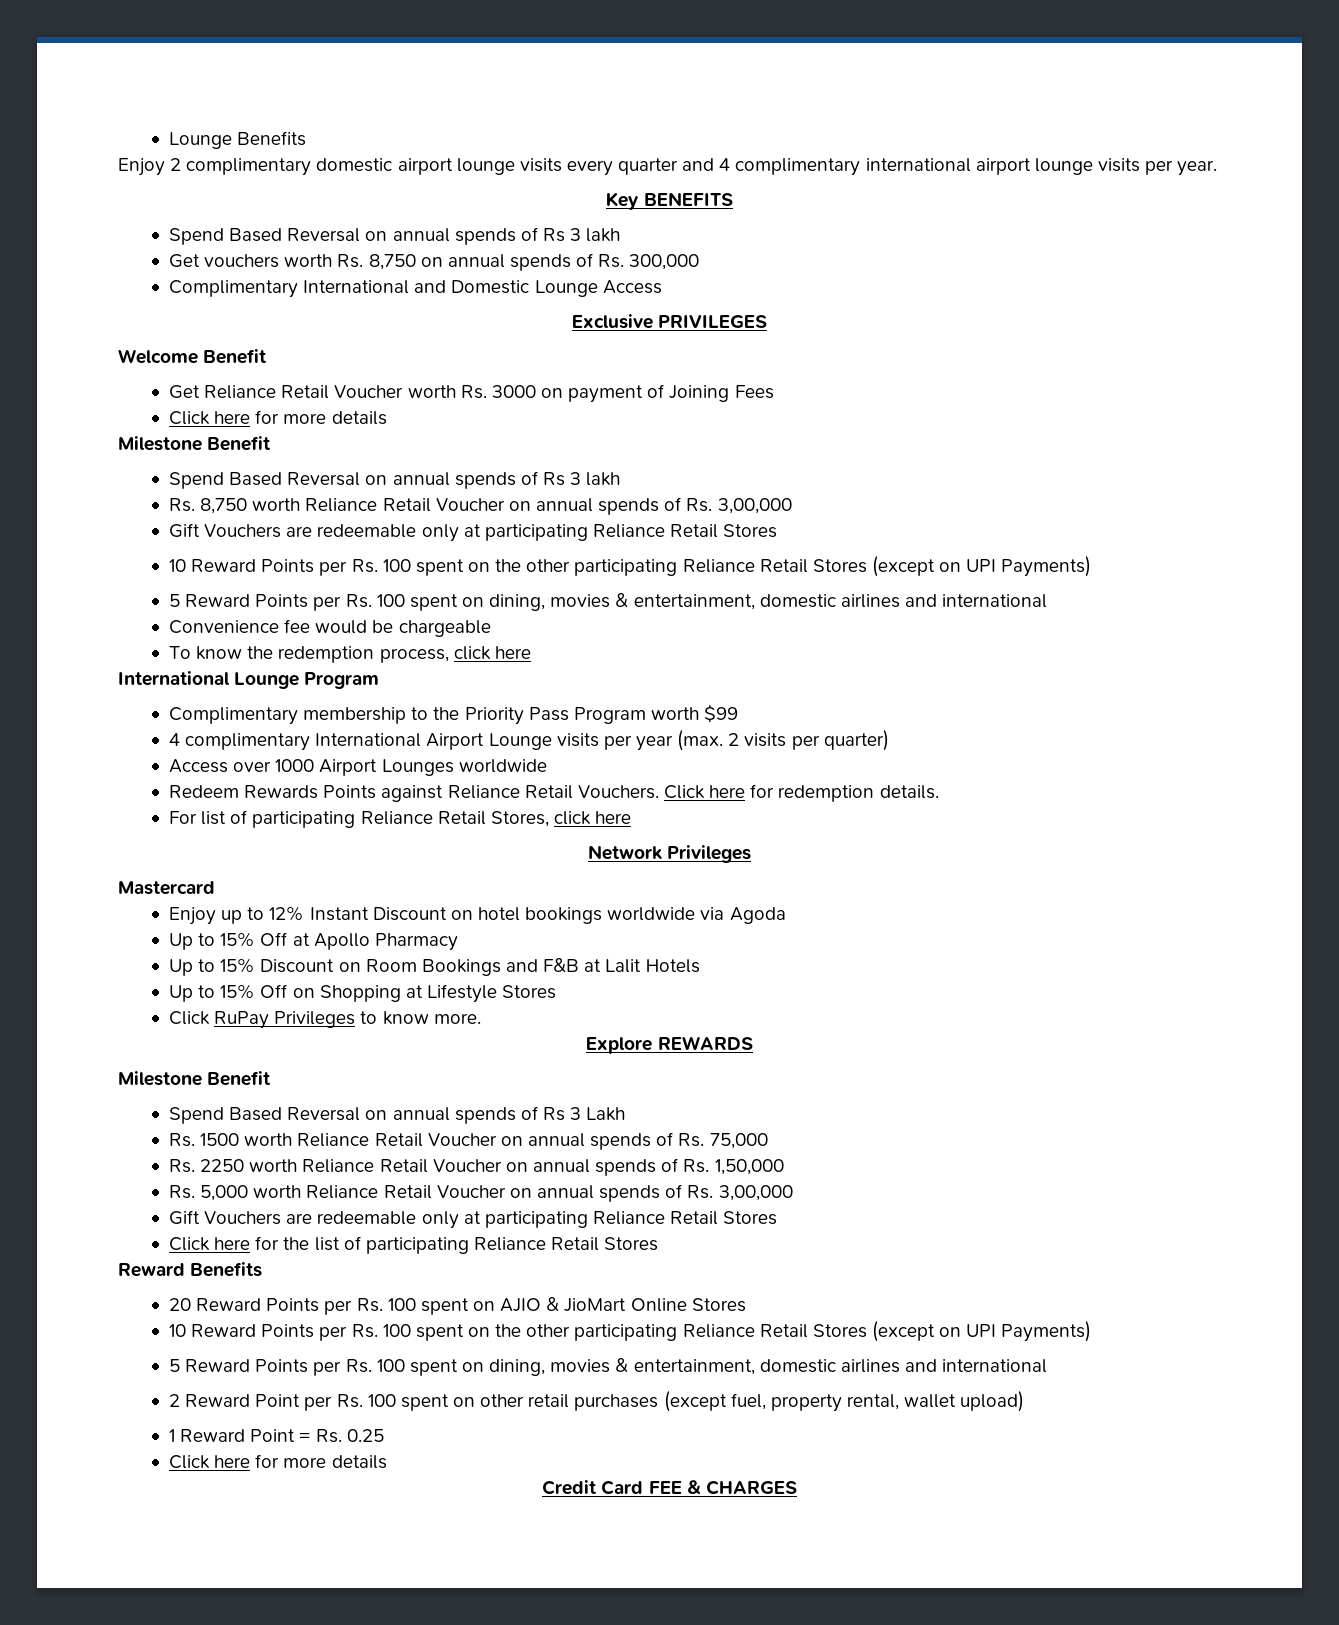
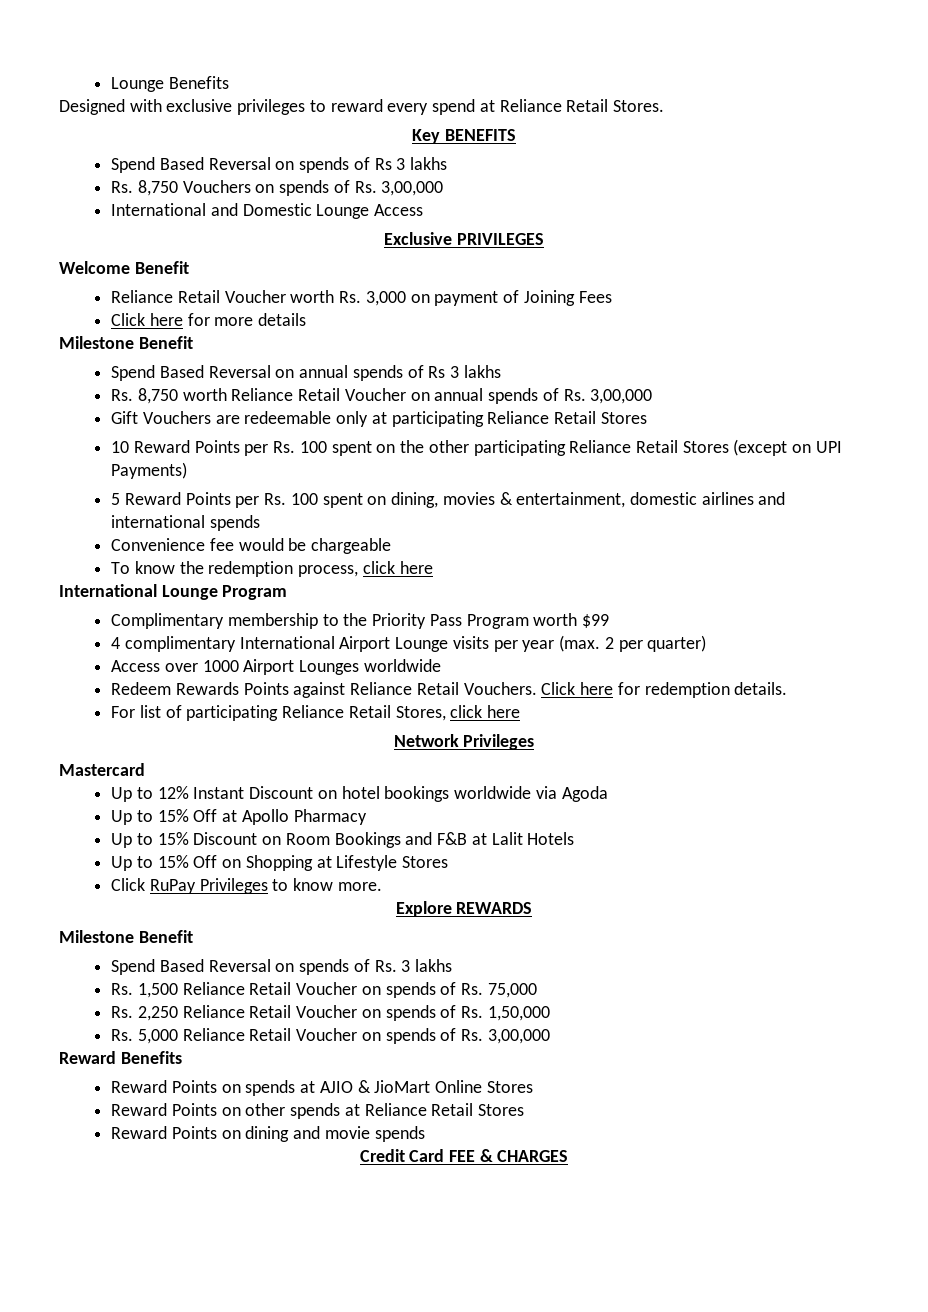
[118,158,1218,176] Enjoy 2 complimentary domestic airport lounge visits every quarter and 4 complimentary international airport lounge visits per year. -> [59,99,664,115] Designed with exclusive privileges to reward every spend at Reliance Retail Stores.
[392,227,621,245] [169,253,700,271] [169,280,299,298] annual spends of Rs 3 lakh // Get vouchers worth Rs. 8,750 on annual spends of Rs. 300,000 // Complimentary -> [299,157,448,173] [111,180,444,196] spends of Rs 3 lakhs // Rs. 8,750 Vouchers on spends of Rs. 3,00,000 //
[169,385,201,399] Get -> (189, 267) none
[491,385,536,398] 3000 -> [365,291,406,306] 3,000
[586,472,621,486] lakh -> [463,365,501,378] lakhs
(1048, 601) none -> [209,515,260,531] spends
[744,733,787,747] visits -> (614, 643) none
[169,907,243,925] Enjoy up -> [111,787,133,802] Up
[392,1106,626,1124] [169,1133,586,1147] annual spends of Rs 3 Lakh // Rs. 1500 worth Reliance Retail Voucher on annual -> [299,959,453,975] [111,982,381,998] spends of Rs. 3 lakhs // Rs. 1,500 Reliance Retail Voucher on
[200,1159,591,1173] 2250 worth Reliance Retail Voucher on annual -> [137,1005,381,1021] 2,250 Reliance Retail Voucher on
[253,1184,793,1202] [169,1210,778,1229] [169,1236,659,1254] worth Reliance Retail Voucher on annual spends of Rs. 3,00,000 // Gift Vouchers are redeemable only at participating Reliance Retail Stores // Click here for the list of participating Reliance Retail Stores -> [182,1028,550,1044] Reliance Retail Voucher on spends of Rs. 3,00,000
[169,1298,496,1315] 20 Reward Points per Rs. 100 spent on -> [111,1080,316,1096] Reward Points on spends at
[169,1321,1092,1342] [169,1358,1048,1376] [169,1391,1025,1412] [169,1429,384,1443] [169,1454,387,1469] 10 Reward Points per Rs. 100 spent on the other participating Reliance Retail Stores (except on UPI Payments) // 5 Reward Points per Rs. 100 spent on dining, movies & entertainment, domestic airlines and international // 2 Reward Point per Rs. 100 spent on other retail purchases (except fuel, property rental, wallet upload) // 1 Reward Point = Rs. 0.25 // Click here for more details -> [111,1103,525,1119] [111,1126,425,1142] Reward Points on other spends at Reliance Retail Stores // Reward Points on dining and movie spends

